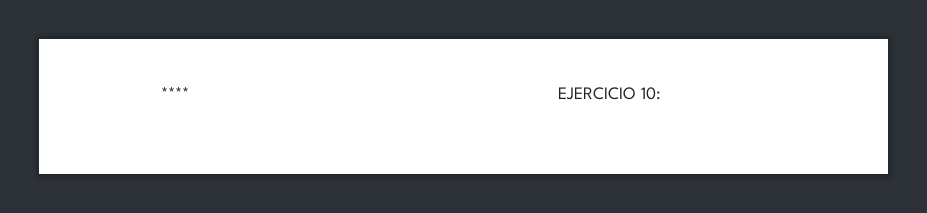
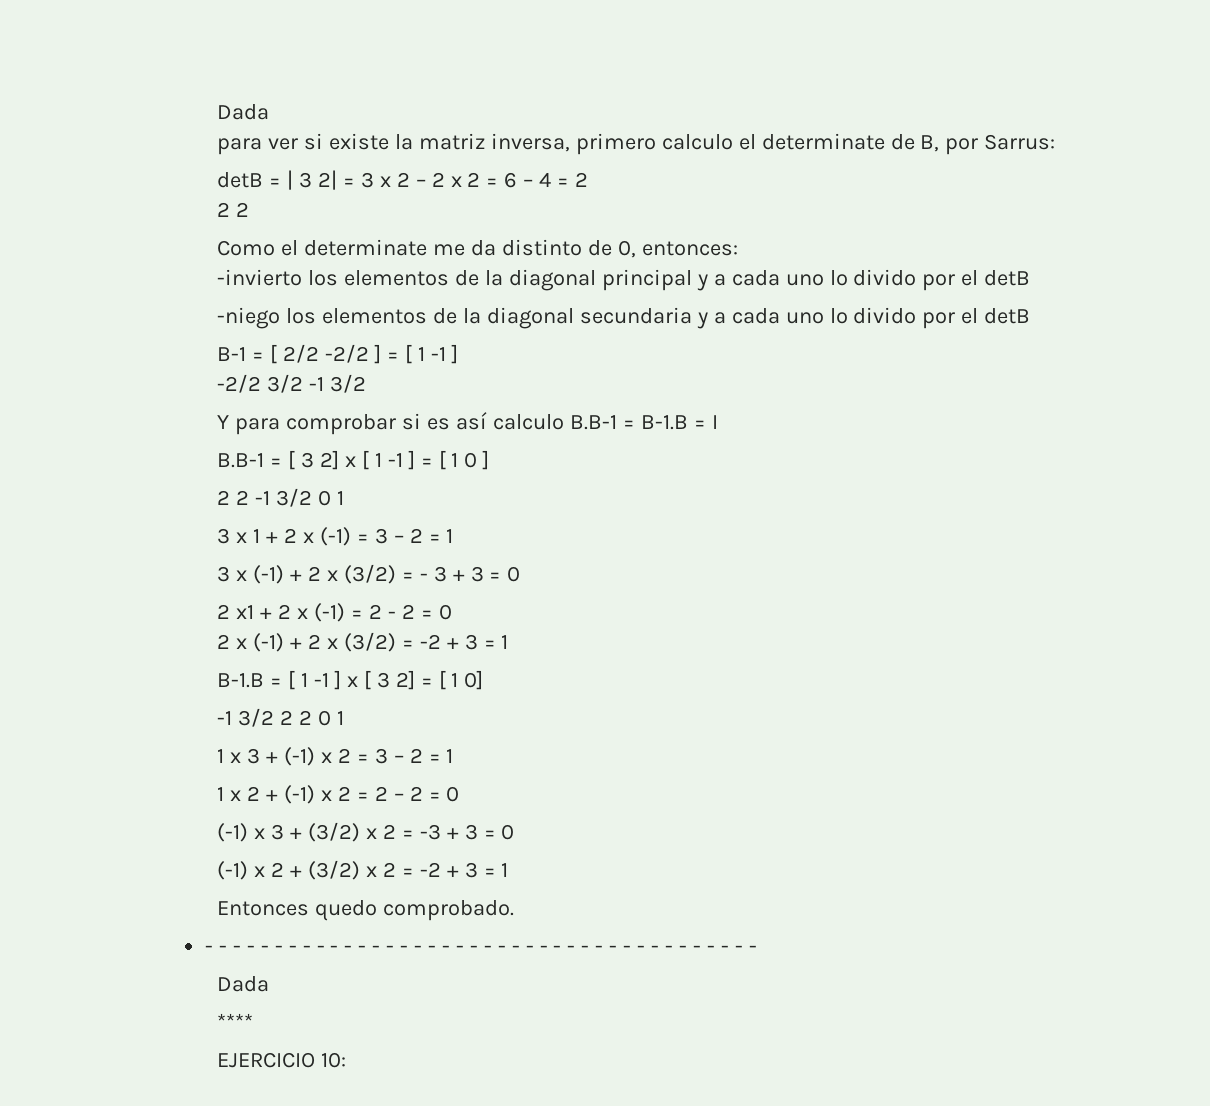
(160, 93) none -> [217,104,270,120] [217,133,1056,155] [217,170,589,190] [217,202,250,217] [217,239,738,258] [217,269,1031,291] [217,307,1031,329] [217,344,458,364] [217,374,366,393] [217,412,718,435] [217,450,490,470] [217,488,344,507] [217,527,454,546] [217,564,521,584] [217,603,452,622] [217,632,509,652] [217,670,484,690] [217,708,344,727] [217,747,454,766] [217,785,460,804] [217,822,515,842] [217,860,509,880] [217,900,515,921] [204,945,757,953] [217,976,270,992] Dada // para ver si existe la matriz inversa, primero calculo el determinate de B, por Sarrus: // detB = | 3 2| = 3 x 2 – 2 x 2 = 6 – 4 = 2 // 2 2 // Como el determinate me da distinto de 0, entonces: // -invierto los elementos de la diagonal principal y a cada uno lo divido por el detB // -niego los elementos de la diagonal secundaria y a cada uno lo divido por el detB // B-1 = [ 2/2 -2/2 ] = [ 1 -1 ] // -2/2 3/2 -1 3/2 // Y para comprobar si es así calculo B.B-1 = B-1.B = I // B.B-1 = [ 3 2] x [ 1 -1 ] = [ 1 0 ] // 2 2 -1 3/2 0 1 // 3 x 1 + 2 x (-1) = 3 – 2 = 1 // 3 x (-1) + 2 x (3/2) = - 3 + 3 = 0 // 2 x1 + 2 x (-1) = 2 - 2 = 0 // 2 x (-1) + 2 x (3/2) = -2 + 3 = 1 // B-1.B = [ 1 -1 ] x [ 3 2] = [ 1 0] // -1 3/2 2 2 0 1 // 1 x 3 + (-1) x 2 = 3 – 2 = 1 // 1 x 2 + (-1) x 2 = 2 – 2 = 0 // (-1) x 3 + (3/2) x 2 = -3 + 3 = 0 // (-1) x 2 + (3/2) x 2 = -2 + 3 = 1 // Entonces quedo comprobado. // - - - - - - - - - - - - - - - - - - - - - - - - - - - - - - - - - - - - - - - - // Dada //

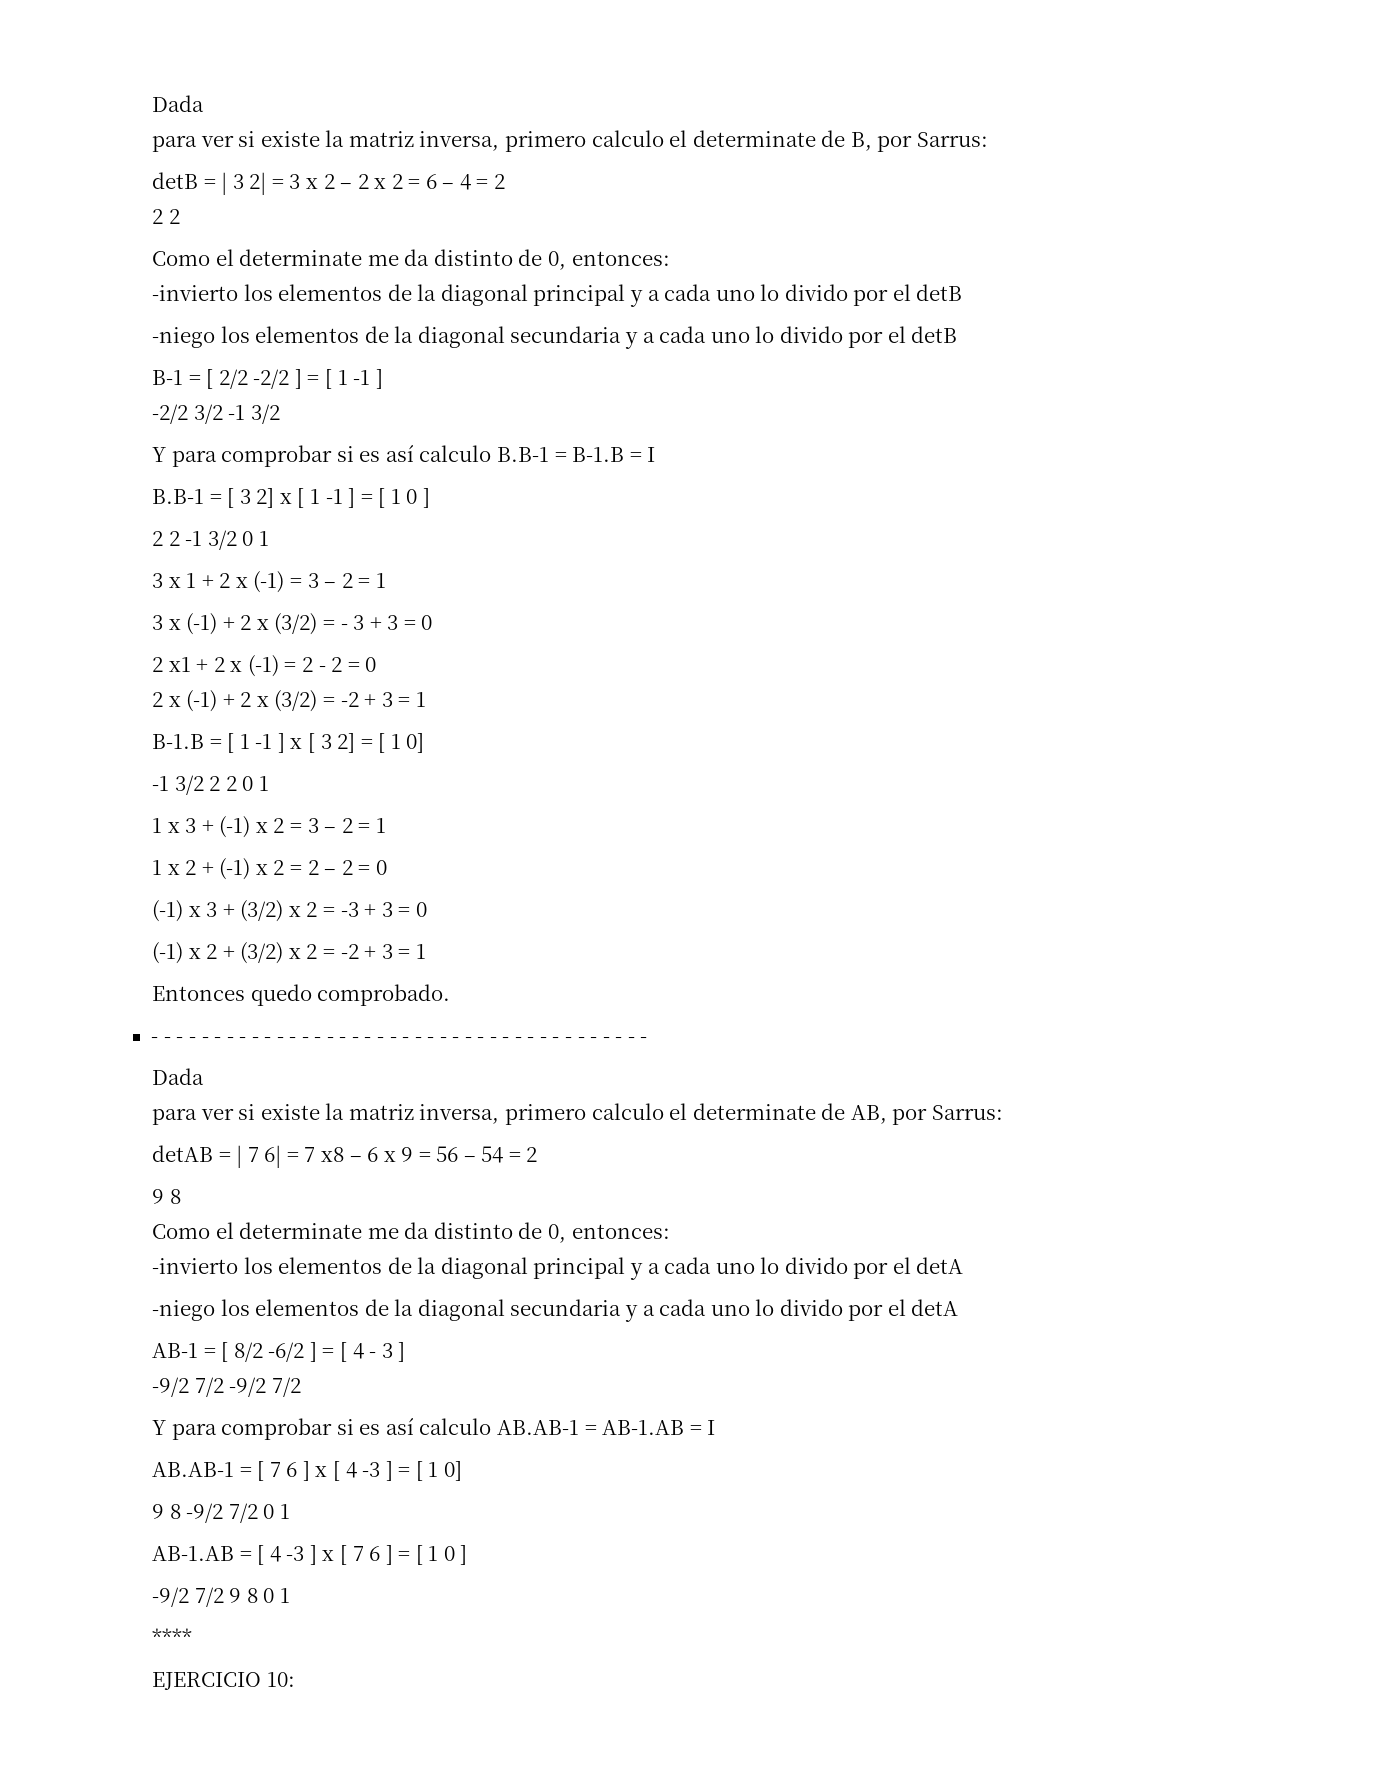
(270, 984) none -> [152,1103,1003,1125] [152,1145,538,1168] [152,1189,181,1204] [152,1222,670,1243] [152,1257,964,1280] [152,1299,959,1322] [152,1342,406,1362] [152,1377,301,1397] [152,1418,716,1440] [152,1461,462,1481] [152,1503,290,1523] [152,1545,468,1565] [152,1587,290,1607] // para ver si existe la matriz inversa, primero calculo el determinate de AB, por Sarrus: // detAB = | 7 6| = 7 x8 – 6 x 9 = 56 – 54 = 2 // 9 8 // Como el determinate me da distinto de 0, entonces: // -invierto los elementos de la diagonal principal y a cada uno lo divido por el detA // -niego los elementos de la diagonal secundaria y a cada uno lo divido por el detA // AB-1 = [ 8/2 -6/2 ] = [ 4 - 3 ] // -9/2 7/2 -9/2 7/2 // Y para comprobar si es así calculo AB.AB-1 = AB-1.AB = I // AB.AB-1 = [ 7 6 ] x [ 4 -3 ] = [ 1 0] // 9 8 -9/2 7/2 0 1 // AB-1.AB = [ 4 -3 ] x [ 7 6 ] = [ 1 0 ] // -9/2 7/2 9 8 0 1

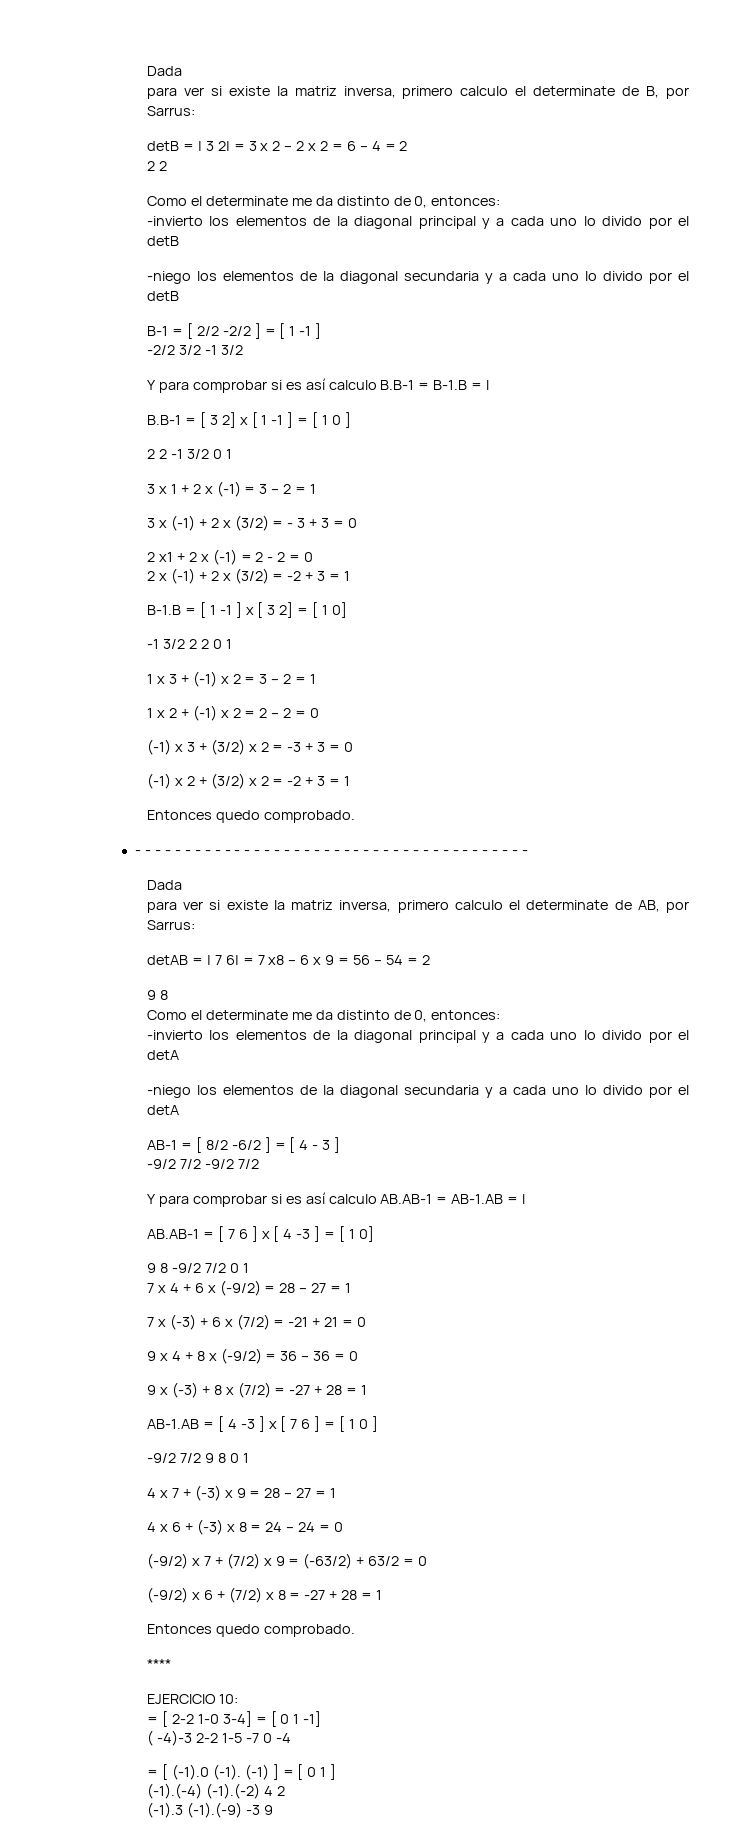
(290, 1511) none -> [147,1280,351,1296] [147,1314,366,1330] [147,1348,358,1364] [147,1382,367,1398] // 7 x 4 + 6 x (-9/2) = 28 – 27 = 1 // 7 x (-3) + 6 x (7/2) = -21 + 21 = 0 // 9 x 4 + 8 x (-9/2) = 36 – 36 = 0 // 9 x (-3) + 8 x (7/2) = -27 + 28 = 1
[152,1628,193,1645] [152,1672,295,1690] **** // EJERCICIO 10: -> [147,1485,336,1501] [147,1519,343,1535] [147,1553,427,1569] [147,1587,382,1603] [147,1624,355,1637] [147,1659,172,1669] [147,1694,238,1704] [147,1711,322,1727] [147,1730,291,1746] [147,1764,337,1780] [147,1783,285,1799] [147,1802,273,1818] 4 x 7 + (-3) x 9 = 28 – 27 = 1 // 4 x 6 + (-3) x 8 = 24 – 24 = 0 // (-9/2) x 7 + (7/2) x 9 = (-63/2) + 63/2 = 0 // (-9/2) x 6 + (7/2) x 8 = -27 + 28 = 1 // Entonces quedo comprobado. // **** // EJERCICIO 10: // = [ 2-2 1-0 3-4] = [ 0 1 -1] // ( -4)-3 2-2 1-5 -7 0 -4 // = [ (-1).0 (-1). (-1) ] = [ 0 1 ] // (-1).(-4) (-1).(-2) 4 2 // (-1).3 (-1).(-9) -3 9

